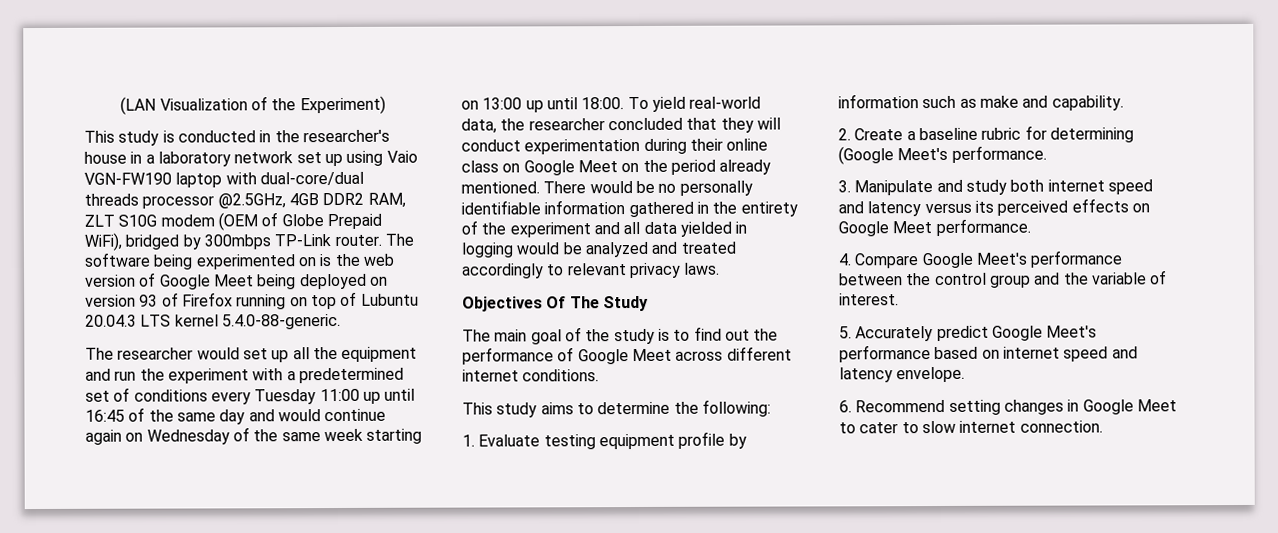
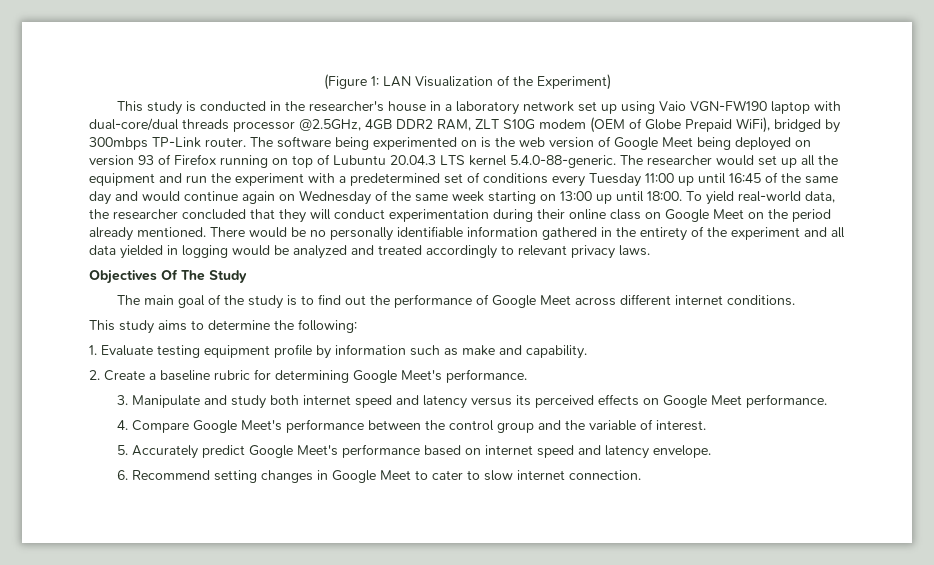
[120,96,157,115] (LAN -> [323,74,411,90] (Figure 1: LAN
(341, 321) // -> (616, 161) none
[838,146,894,165] (Google -> [353,370,397,383] Google

